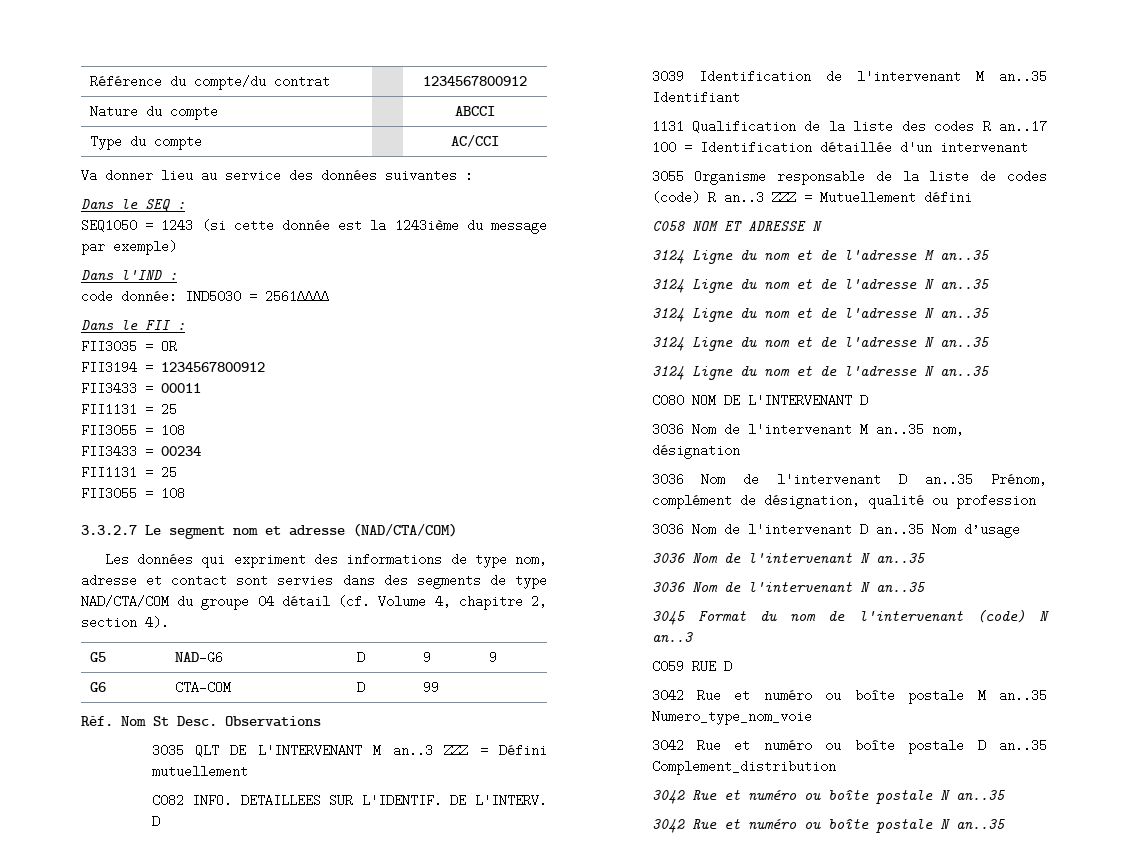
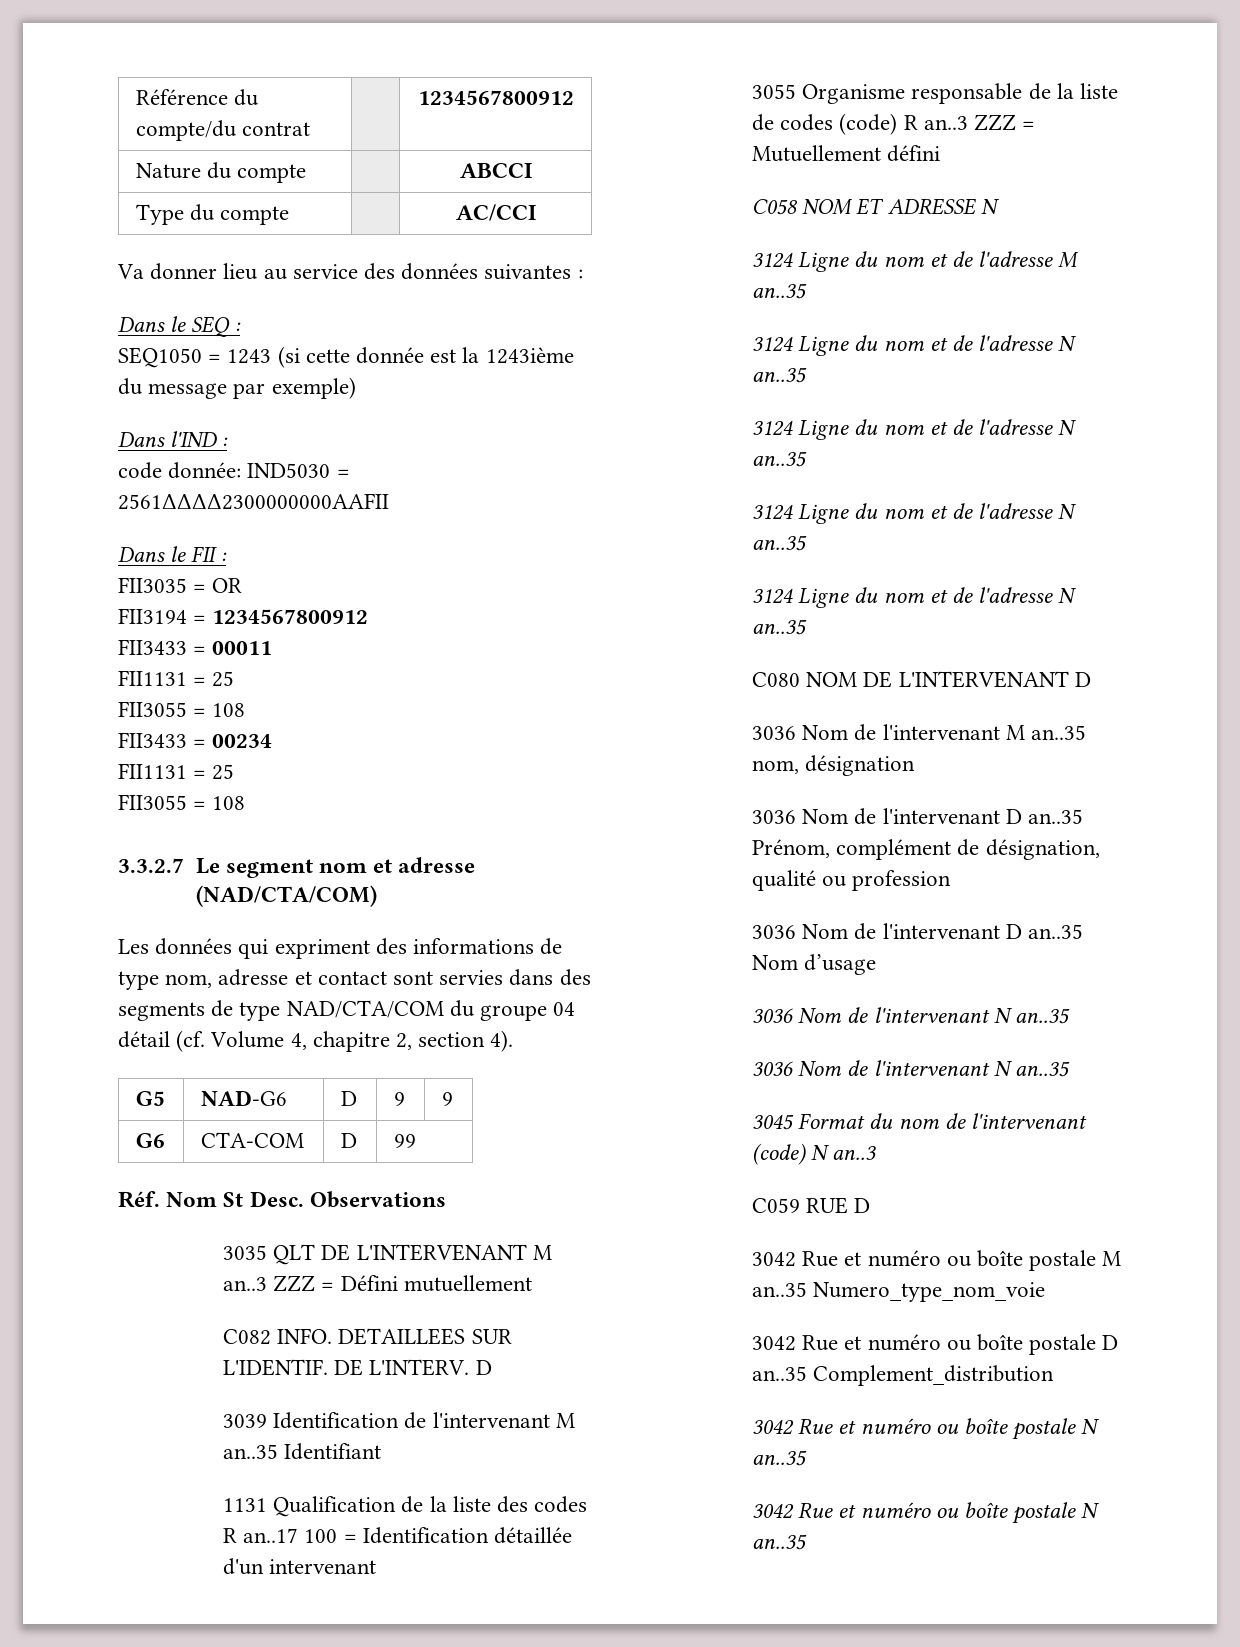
[265,289,329,303] 2561ΔΔΔΔ -> [118,493,389,510] 2561ΔΔΔΔ2300000000AAFII

